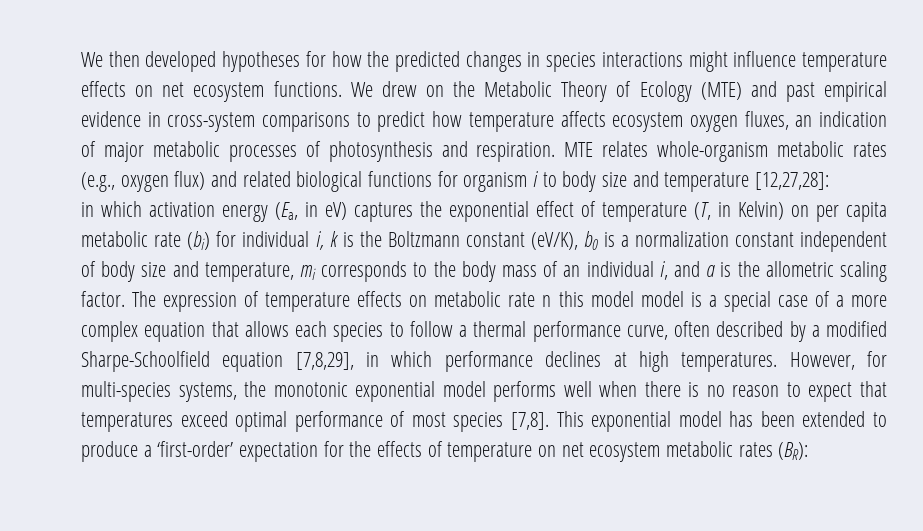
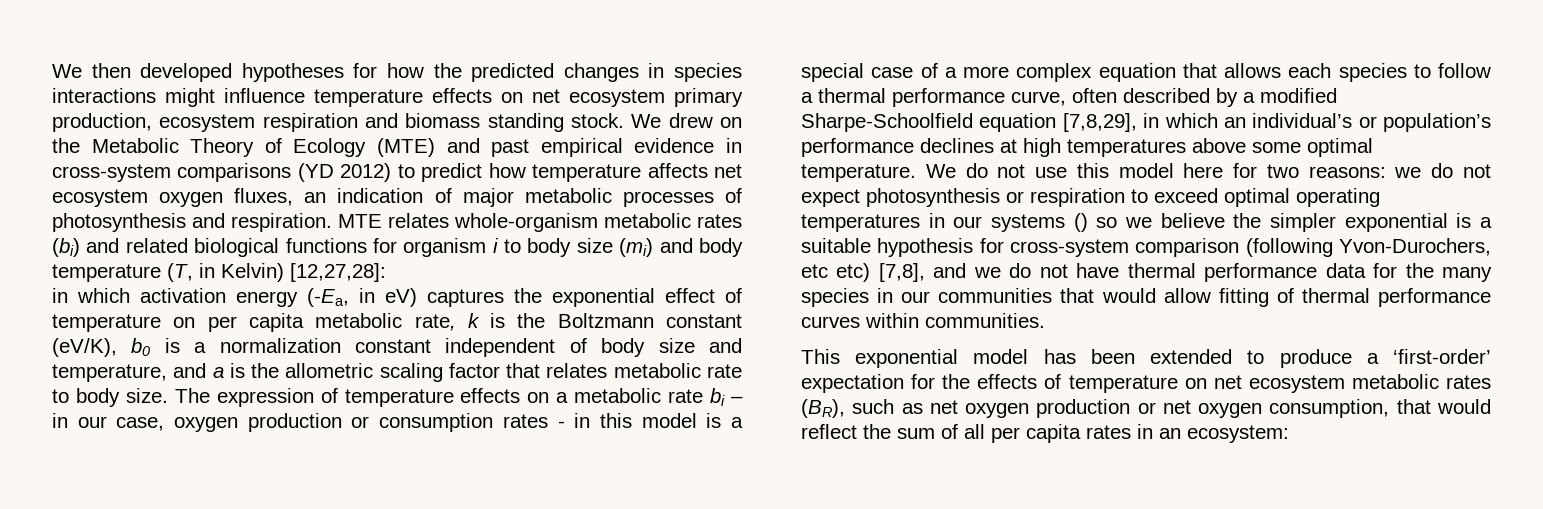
[273,81,342,97] functions. -> [674,88,743,107] [52,113,624,132] primary production, ecosystem respiration and biomass standing stock.
(351, 122) none -> [297,163,392,182] (YD 2012)
(606, 119) none -> [714,164,743,178] net
[81,171,206,192] (e.g., oxygen flux) -> [52,238,80,257] (bi)
[632,171,750,192] and temperature -> [619,238,743,257] [52,263,284,282] (mi) and body temperature (T, in Kelvin)
[275,202,298,220] (Ea, -> [307,288,349,307] (-Ea,
[694,201,784,220] (T, in Kelvin) -> (161, 323) none
[154,231,324,250] rate (bi) for individual i, -> [414,314,456,331] rate,
[300,261,668,282] mi corresponds to the body mass of an individual i, -> (167, 373) none
[81,291,125,307] factor. -> [448,363,742,378] [52,388,168,407] factor that relates metabolic rate to body size.
[434,291,684,307] metabolic rate n this model model -> [556,388,743,406] [52,413,697,432] a metabolic rate bi – in our case, oxygen production or consumption rates - in this model
[444,351,888,372] [81,381,887,402] [81,411,549,432] performance declines at high temperatures. However, for multi-species systems, the monotonic exponential model performs well when there is no reason to expect that temperatures exceed optimal performance of most species [7,8]. -> [1223,113,1491,132] [801,138,1373,157] [801,163,1491,182] [801,188,1380,207] [801,213,1492,232] [801,238,1491,257] [801,263,1492,282] [801,288,1491,307] [801,313,1045,328] an individual’s or population’s performance declines at high temperatures above some optimal temperature. We do not use this model here for two reasons: we do not expect photosynthesis or respiration to exceed optimal operating temperatures in our systems () so we believe the simpler exponential is a suitable hypothesis for cross-system comparison (following Yvon-Durochers, etc etc) [7,8], and we do not have thermal performance data for the many species in our communities that would allow fitting of thermal performance curves within communities. //
[778,442,809,460] (BR): -> [801,399,1491,418] [801,424,1289,443] (BR), such as net oxygen production or net oxygen consumption, that would reflect the sum of all per capita rates in an ecosystem:

